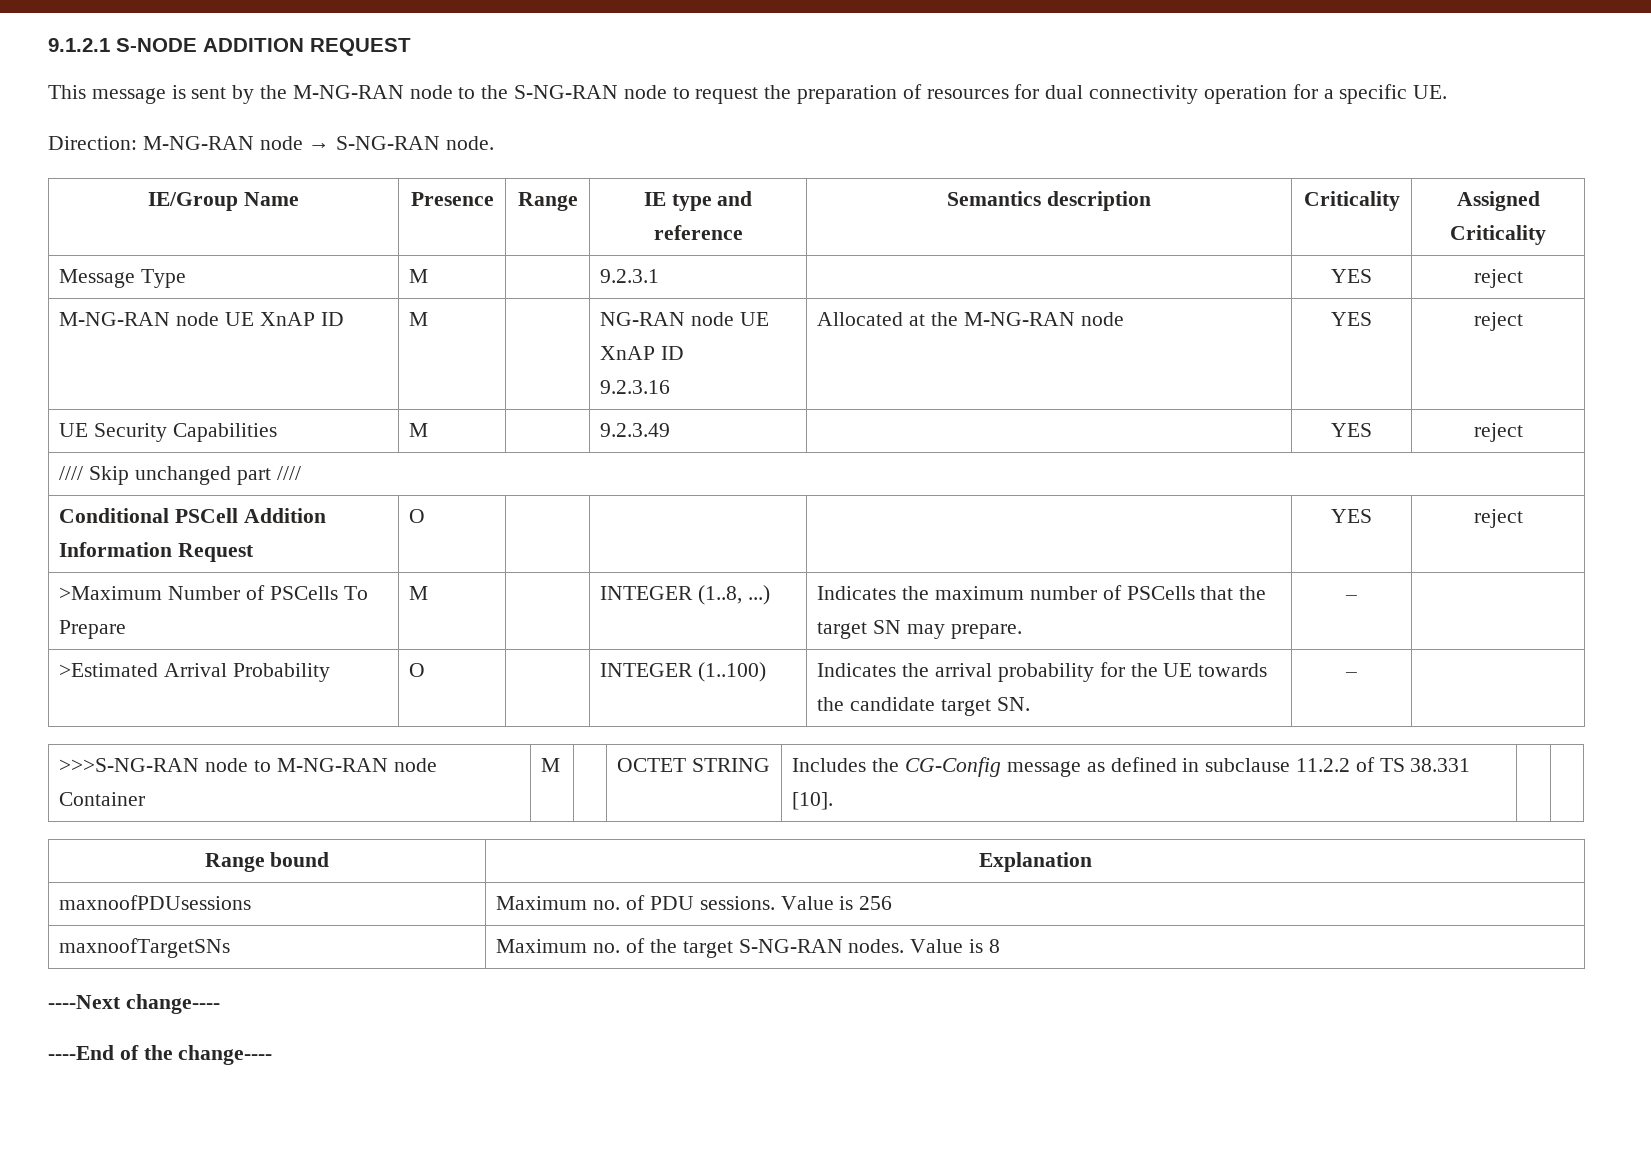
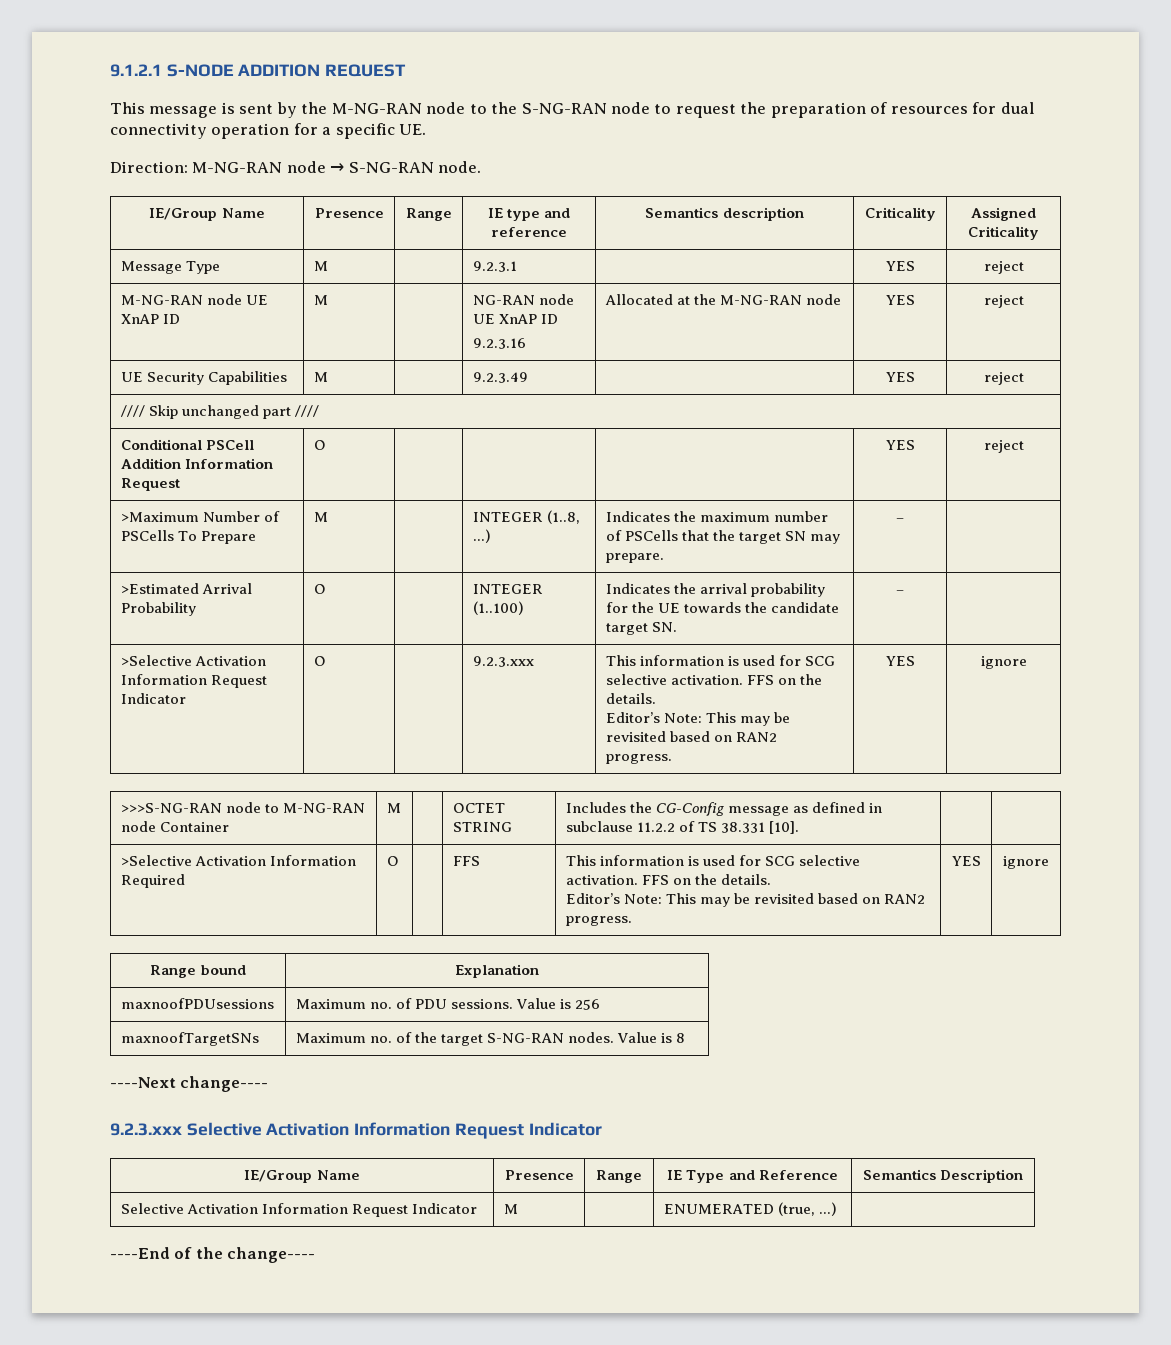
(1357, 674) none -> [120,655,266,666] [120,674,267,688] [120,693,186,704] [313,656,326,666] [472,656,534,667] [605,655,835,666] [605,674,822,685] [605,693,656,704] [605,712,790,726] [605,731,777,742] [605,754,672,764] [885,656,915,666] [980,656,1027,669] // >Selective Activation Information Request Indicator | O | | 9.2.3.xxx | This information is used for SCG selective activation. FFS on the details. // Editor’s Note: This may be revisited based on RAN2 progress. | YES | ignore
(834, 801) none -> [120,855,356,866] [120,874,185,888] [386,856,399,866] [452,856,480,866] [565,855,860,866] [565,874,771,885] [565,893,926,907] [565,916,632,926] [951,856,981,866] [1003,856,1049,869] // >Selective Activation Information Required | O | | FFS | This information is used for SCG selective activation. FFS on the details. // Editor’s Note: This may be revisited based on RAN2 progress. | YES | ignore
(220, 1004) none -> [110,1122,602,1139] [244,1170,360,1183] [504,1170,574,1180] [596,1170,642,1183] [667,1170,838,1183] [862,1169,1024,1183] [120,1203,477,1217] [503,1204,518,1214] [663,1202,837,1216] // 9.2.3.xxx Selective Activation Information Request Indicator // IE/Group Name | Presence | Range | IE Type and Reference | Semantics Description // Selective Activation Information Request Indicator | M | | ENUMERATED (true, ...) |

